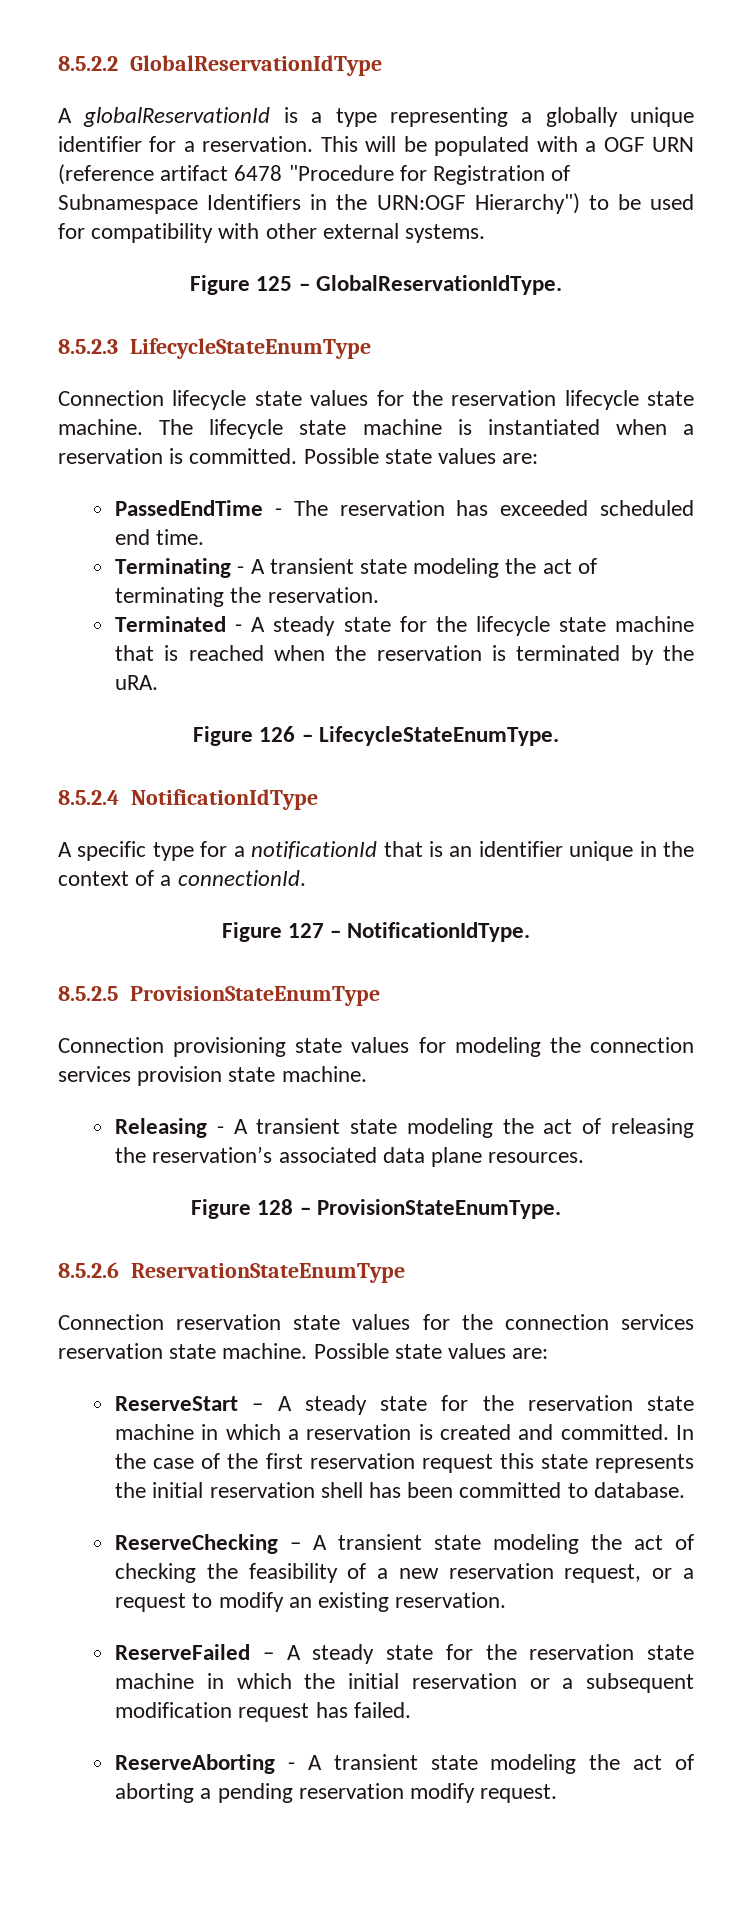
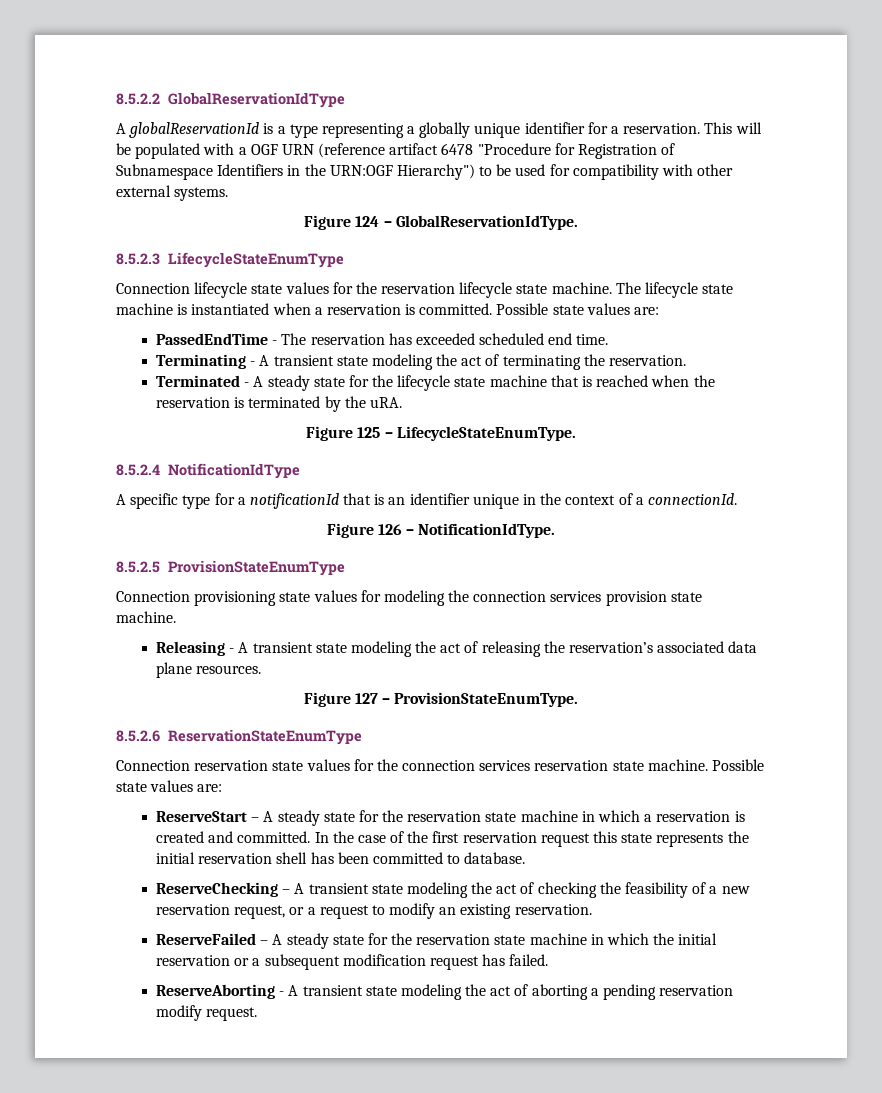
[256,276,293,291] 125 -> [355,216,380,227] 124
[259,726,296,742] 126 -> [357,427,381,438] 125
[287,923,324,938] 127 -> [377,524,402,535] 126
[257,1199,294,1215] 128 -> [354,693,378,704] 127

